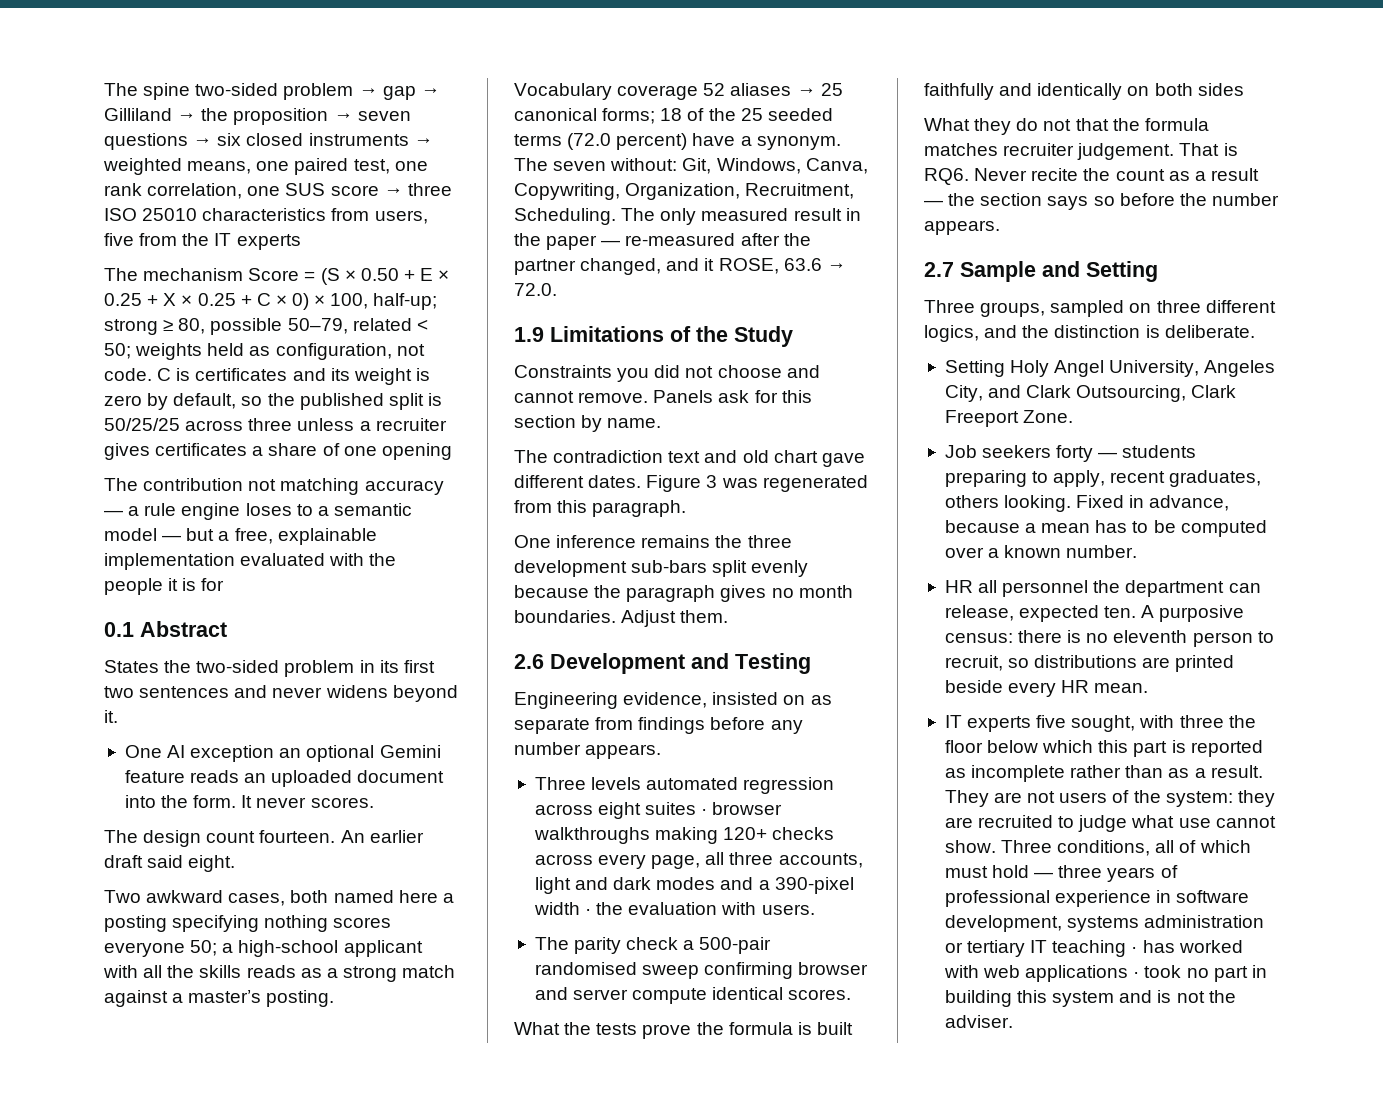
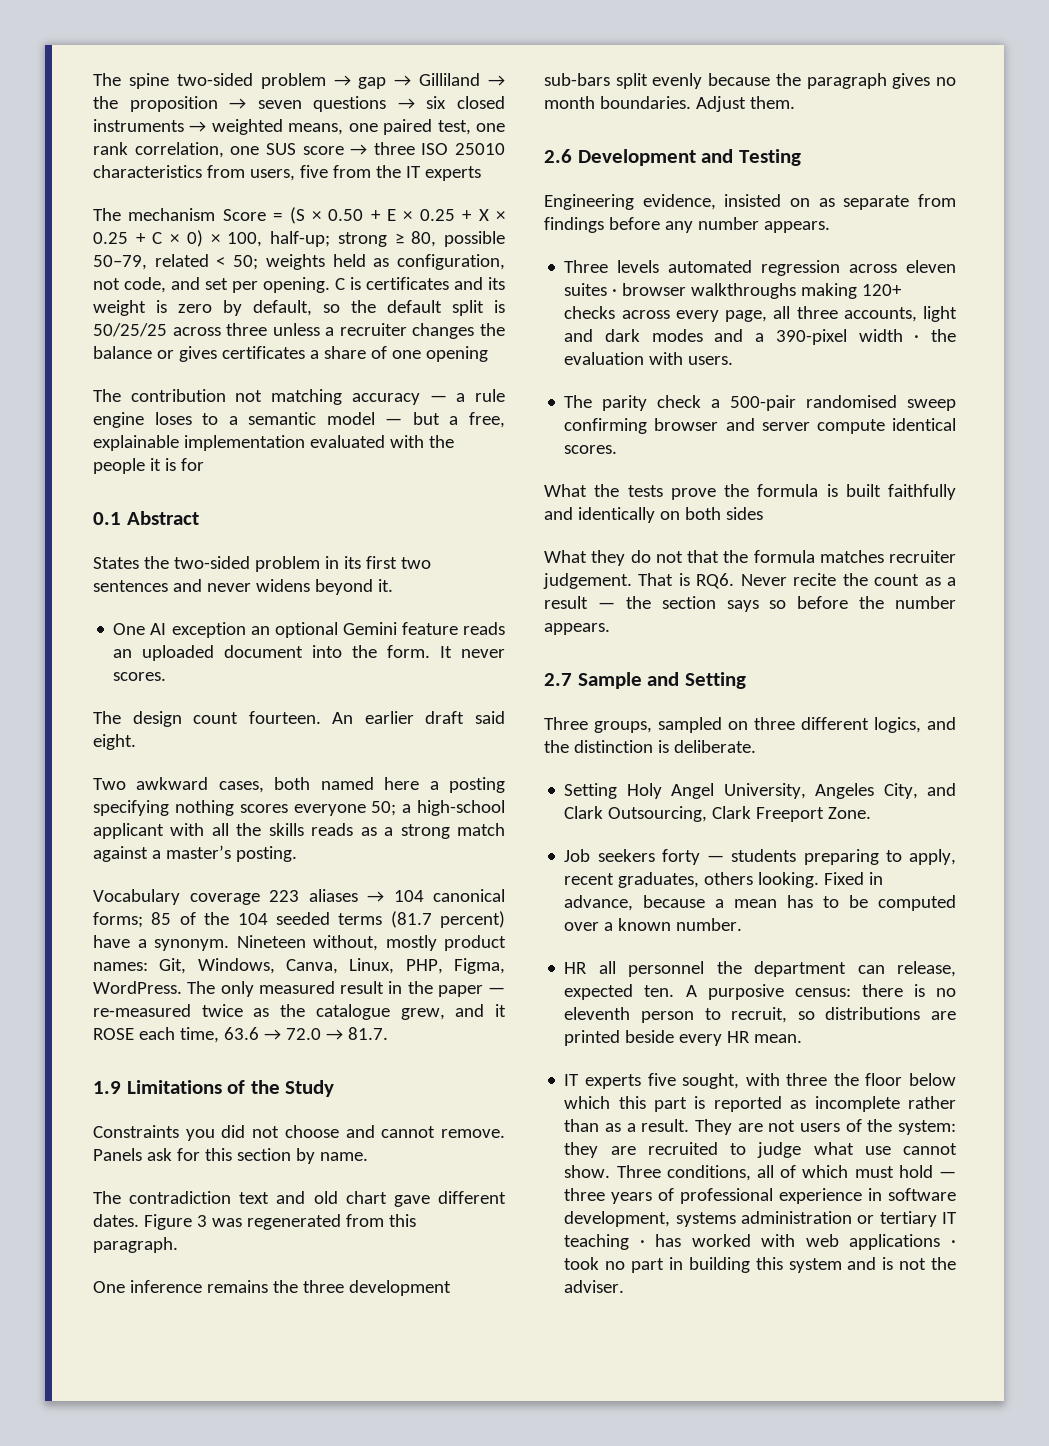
[104,368,152,381] code. -> [124,277,330,293] code, and set per opening.
[299,393,384,410] published -> [387,300,442,313] default
(447, 424) none -> [412,323,505,339] [93,346,174,359] changes the balance or
[703,83,726,96] 52 -> [269,890,299,902] 223
[820,83,843,96] 25 -> [393,890,424,902] 104
[660,108,763,121] 18 of the 25 -> [151,912,268,925] 85 of the 104
[567,133,612,150] (72.0 -> [390,911,432,928] (81.7
[514,158,868,174] [514,183,855,200] [514,208,616,225] The seven without: Git, Windows, Canva, Copywriting, Organization, Recruitment, Scheduling. -> [236,935,506,951] [93,958,505,974] [93,981,182,994] Nineteen without, mostly product names: Git, Windows, Canva, Linux, PHP, Figma, WordPress.
[740,233,811,246] [514,258,846,275] [514,283,557,296] after the partner changed, and it ROSE, 63.6 → 72.0. -> [201,1004,507,1020] [93,1027,388,1043] twice as the catalogue grew, and it ROSE each time, 63.6 → 72.0 → 81.7.
[598,802,642,819] eight -> [906,260,956,273] eleven

